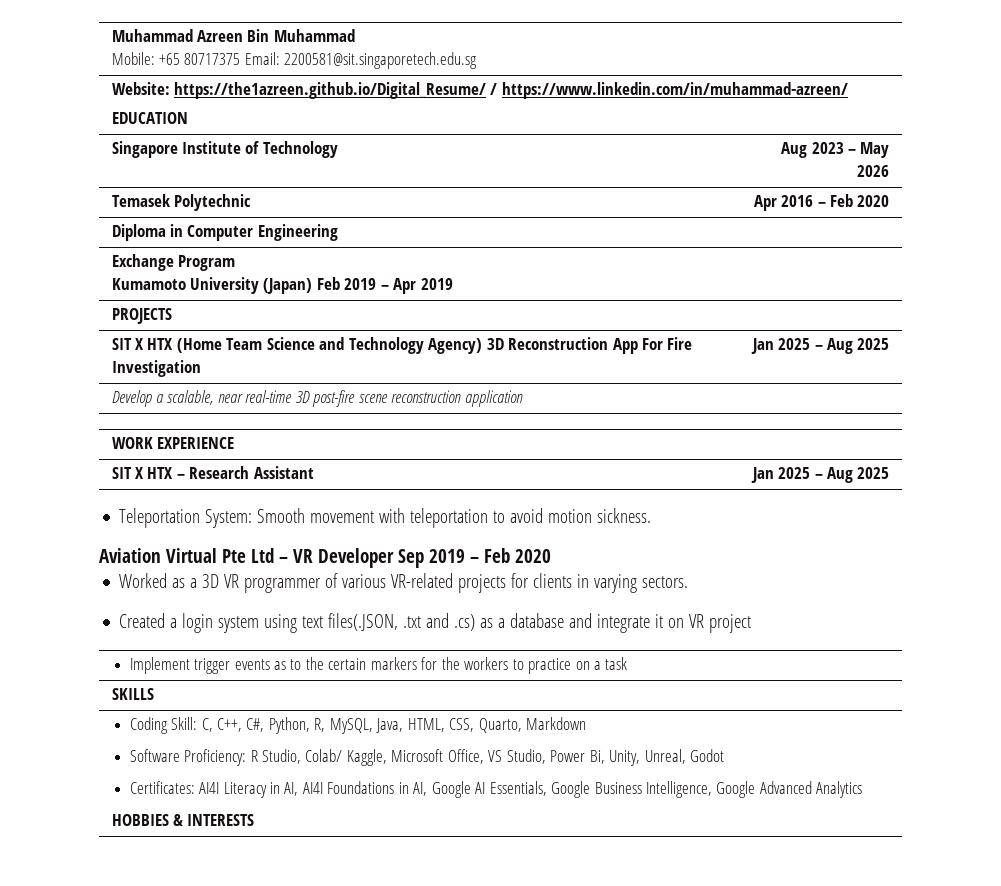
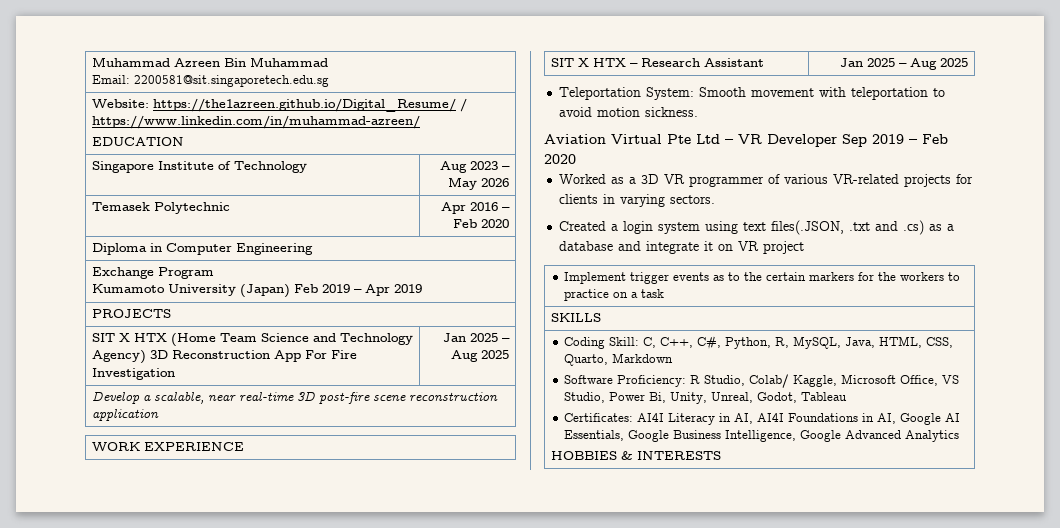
[111,52,241,65] Mobile: +65 80717375 -> (328, 62) none
[690,749,725,762] Godot -> [757,392,848,403] Godot, Tableau

